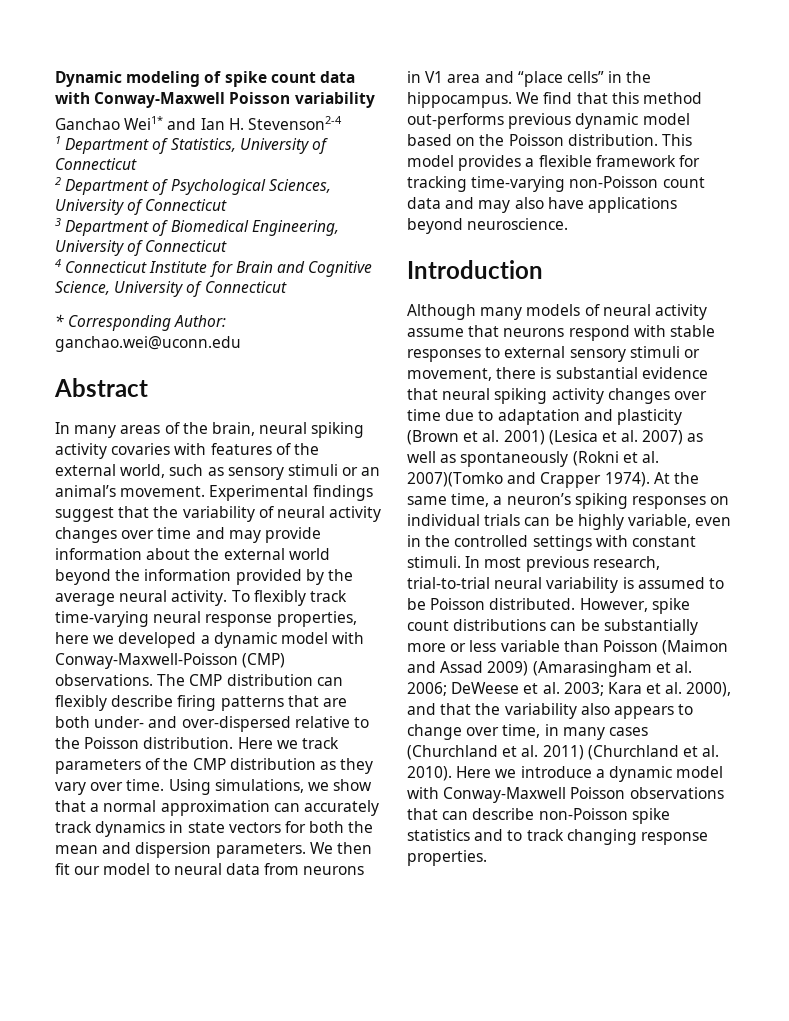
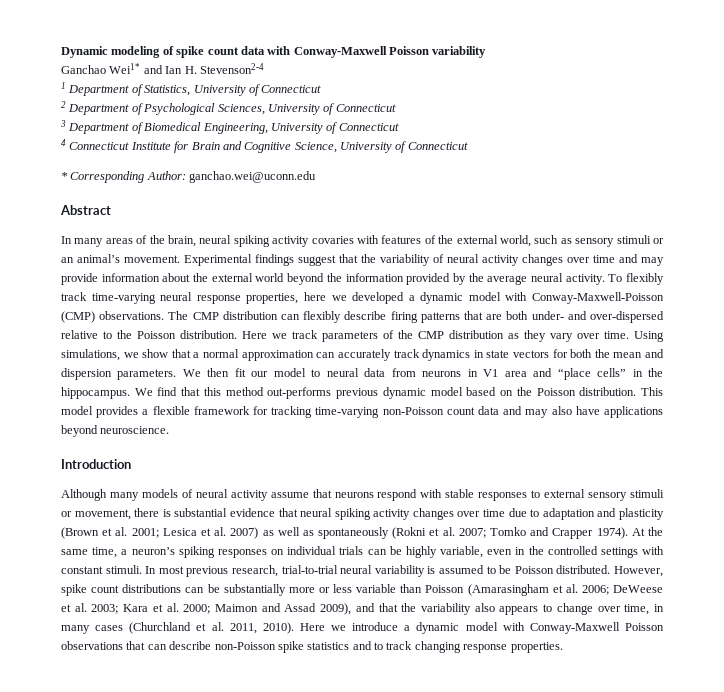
[503,430,598,445] 2001) (Lesica -> [131,528,197,538] 2001; Lesica
[407,472,503,487] 2007)(Tomko -> [458,527,527,538] 2007; Tomko
[662,640,729,655] [407,661,529,676] (Maimon and Assad 2009) -> (465, 589) none
[686,682,732,697] 2000), -> [183,603,352,615] 2000; Maimon and Assad 2009),
[542,745,720,760] 2011) (Churchland et al. -> [229,623,257,634] 2011,

